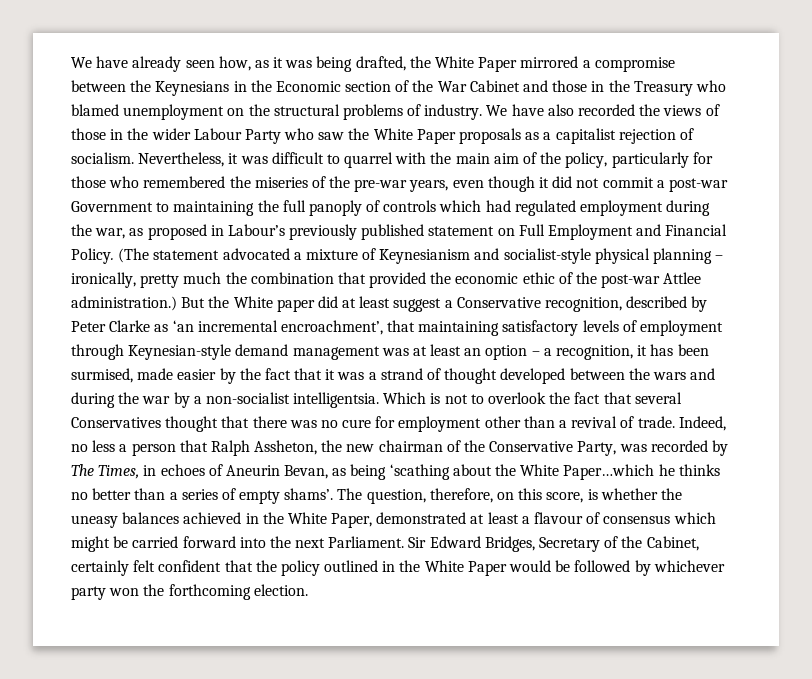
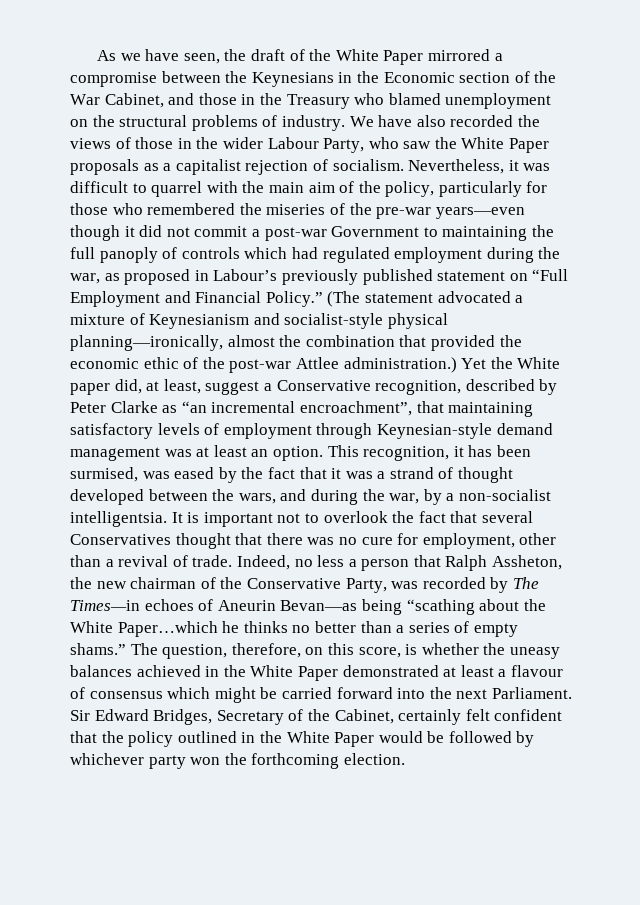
[71,56,406,72] We have already seen how, as it was being drafted, -> [97,49,305,64] As we have seen, the draft of
[469,80,520,92] Cabinet -> [104,93,164,108] Cabinet,
[244,129,281,144] Party -> [323,138,365,153] Party,
[409,180,484,192] years, even -> [435,207,525,219] years—even
[518,224,545,236] Full -> [532,269,569,281] “Full
[71,248,114,264] Policy. -> [265,291,323,307] Policy.”
[653,248,724,264] [71,272,222,288] planning – ironically, pretty much -> [70,335,275,351] planning—ironically, almost
[181,297,206,308] But -> [461,358,487,369] Yet
[317,296,391,308] did at least -> [114,379,201,394] did, at least,
[172,320,383,335] ‘an incremental encroachment’, -> [181,401,412,416] “an incremental encroachment”,
[485,345,552,360] option – a -> [272,445,359,461] option. This
[137,368,217,380] made easier -> [142,467,215,479] was eased
[652,372,686,380] wars -> [238,493,276,504] wars,
[142,396,171,404] war -> [389,493,420,504] war,
[383,392,441,404] Which is -> [171,512,273,527] It is important
[398,416,482,432] employment -> [422,533,515,549] employment,
[98,465,157,479] Times, in -> [70,600,140,611] Times—in
[284,464,450,480] Bevan, as being ‘scathing -> [280,599,475,615] Bevan—as being “scathing
[284,488,334,500] shams’. -> [70,643,126,655] shams.”
[331,513,373,528] Paper, -> [297,666,338,681] Paper

